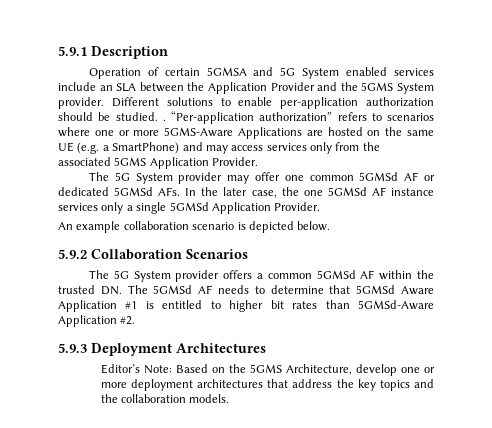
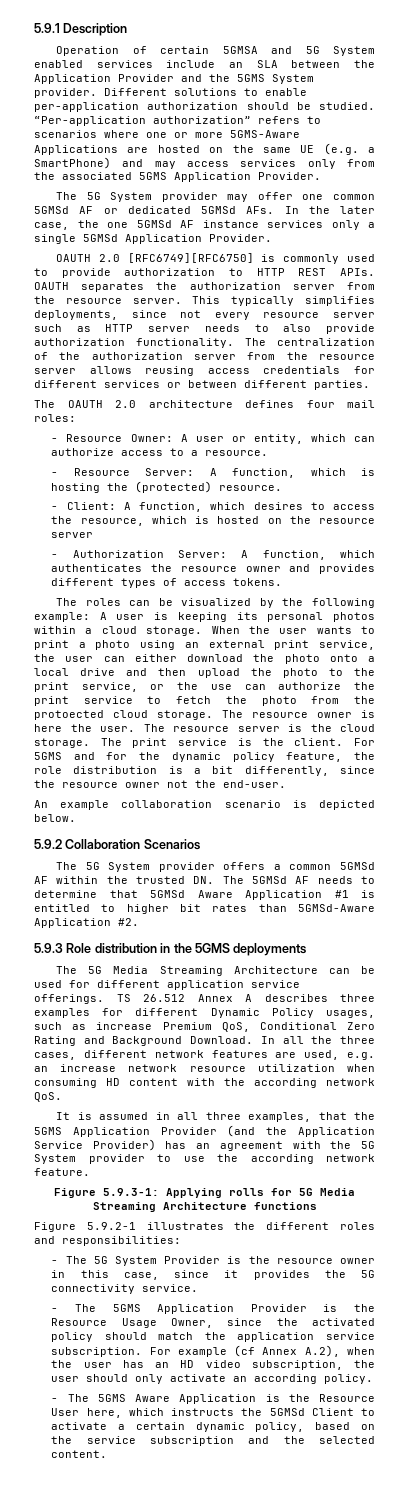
[162,119,166,121] . -> (375, 106) none
(321, 206) none -> [56,253,375,264] [34,268,375,278] [34,282,375,292] [34,296,376,306] [34,310,375,320] [34,324,376,334] [34,338,375,348] [34,352,375,360] [34,366,375,376] [34,380,370,390] [34,400,375,408] [34,414,76,422] [51,434,375,444] [51,448,269,456] [51,468,375,478] [51,481,283,493] [51,502,375,512] [51,516,375,526] [51,532,94,538] [51,550,375,560] [51,564,375,574] [51,578,283,588] [56,598,375,608] [34,612,376,622] [34,626,375,636] [34,640,376,650] [34,654,375,664] [34,668,375,678] [34,682,376,692] [34,696,376,706] [34,710,375,720] [34,724,375,732] [34,738,376,748] [34,752,376,762] [34,766,375,776] [34,780,286,788] // OAUTH 2.0 [RFC6749][RFC6750] is commonly used to provide authorization to HTTP REST APIs. OAUTH separates the authorization server from the resource server. This typically simplifies deployments, since not every resource server such as HTTP server needs to also provide authorization functionality. The centralization of the authorization server from the resource server allows reusing access credentials for different services or between different parties. // The OAUTH 2.0 architecture defines four mail roles: // - Resource Owner: A user or entity, which can authorize access to a resource. // - Resource Server: A function, which is hosting the (protected) resource. // - Client: A function, which desires to access the resource, which is hosted on the resource server // - Authorization Server: A function, which authenticates the resource owner and provides different types of access tokens. // The roles can be visualized by the following example: A user is keeping its personal photos within a cloud storage. When the user wants to print a photo using an external print service, the user can either download the photo onto a local drive and then upload the photo to the print service, or the use can authorize the print service to fetch the photo from the protoected cloud storage. The resource owner is here the user. The resource server is the cloud storage. The print service is the client. For 5GMS and for the dynamic policy feature, the role distribution is a bit differently, since the resource owner not the end-user.
[91,343,266,356] [100,364,436,376] [100,379,434,391] [100,394,230,403] Deployment Architectures // Editor’s Note: Based on the 5GMS Architecture, develop one or more deployment architectures that address the key topics and the collaboration models. -> [66,943,307,956] [56,966,375,976] [34,980,300,990] [34,994,375,1004] [34,1008,375,1018] [34,1022,375,1032] [34,1036,376,1046] [34,1050,375,1060] [34,1064,375,1072] [34,1078,375,1088] [34,1092,62,1102] [56,1112,375,1122] [34,1125,375,1137] [34,1139,376,1151] [34,1154,375,1164] [34,1168,90,1176] [54,1188,355,1198] [92,1202,317,1212] [34,1222,376,1232] [34,1236,181,1246] [51,1256,375,1266] [51,1270,375,1280] [51,1284,199,1294] [51,1304,375,1314] [51,1318,375,1328] [51,1332,375,1342] [51,1345,375,1357] [51,1360,375,1370] [51,1374,374,1384] [51,1394,375,1404] [51,1408,375,1418] [51,1422,375,1432] [51,1436,375,1446] [51,1450,108,1458] Role distribution in the 5GMS deployments // The 5G Media Streaming Architecture can be used for different application service offerings. TS 26.512 Annex A describes three examples for different Dynamic Policy usages, such as increase Premium QoS, Conditional Zero Rating and Background Download. In all the three cases, different network features are used, e.g. an increase network resource utilization when consuming HD content with the according network QoS. // It is assumed in all three examples, that the 5GMS Application Provider (and the Application Service Provider) has an agreement with the 5G System provider to use the according network feature. // Figure 5.9.3-1: Applying rolls for 5G Media Streaming Architecture functions // Figure 5.9.2-1 illustrates the different roles and responsibilities: // - The 5G System Provider is the resource owner in this case, since it provides the 5G connectivity service. // - The 5GMS Application Provider is the Resource Usage Owner, since the activated policy should match the application service subscription. For example (cf Annex A.2), when the user has an HD video subscription, the user should only activate an according policy. // - The 5GMS Aware Application is the Resource User here, which instructs the 5GMSd Client to activate a certain dynamic policy, based on the service subscription and the selected content.

